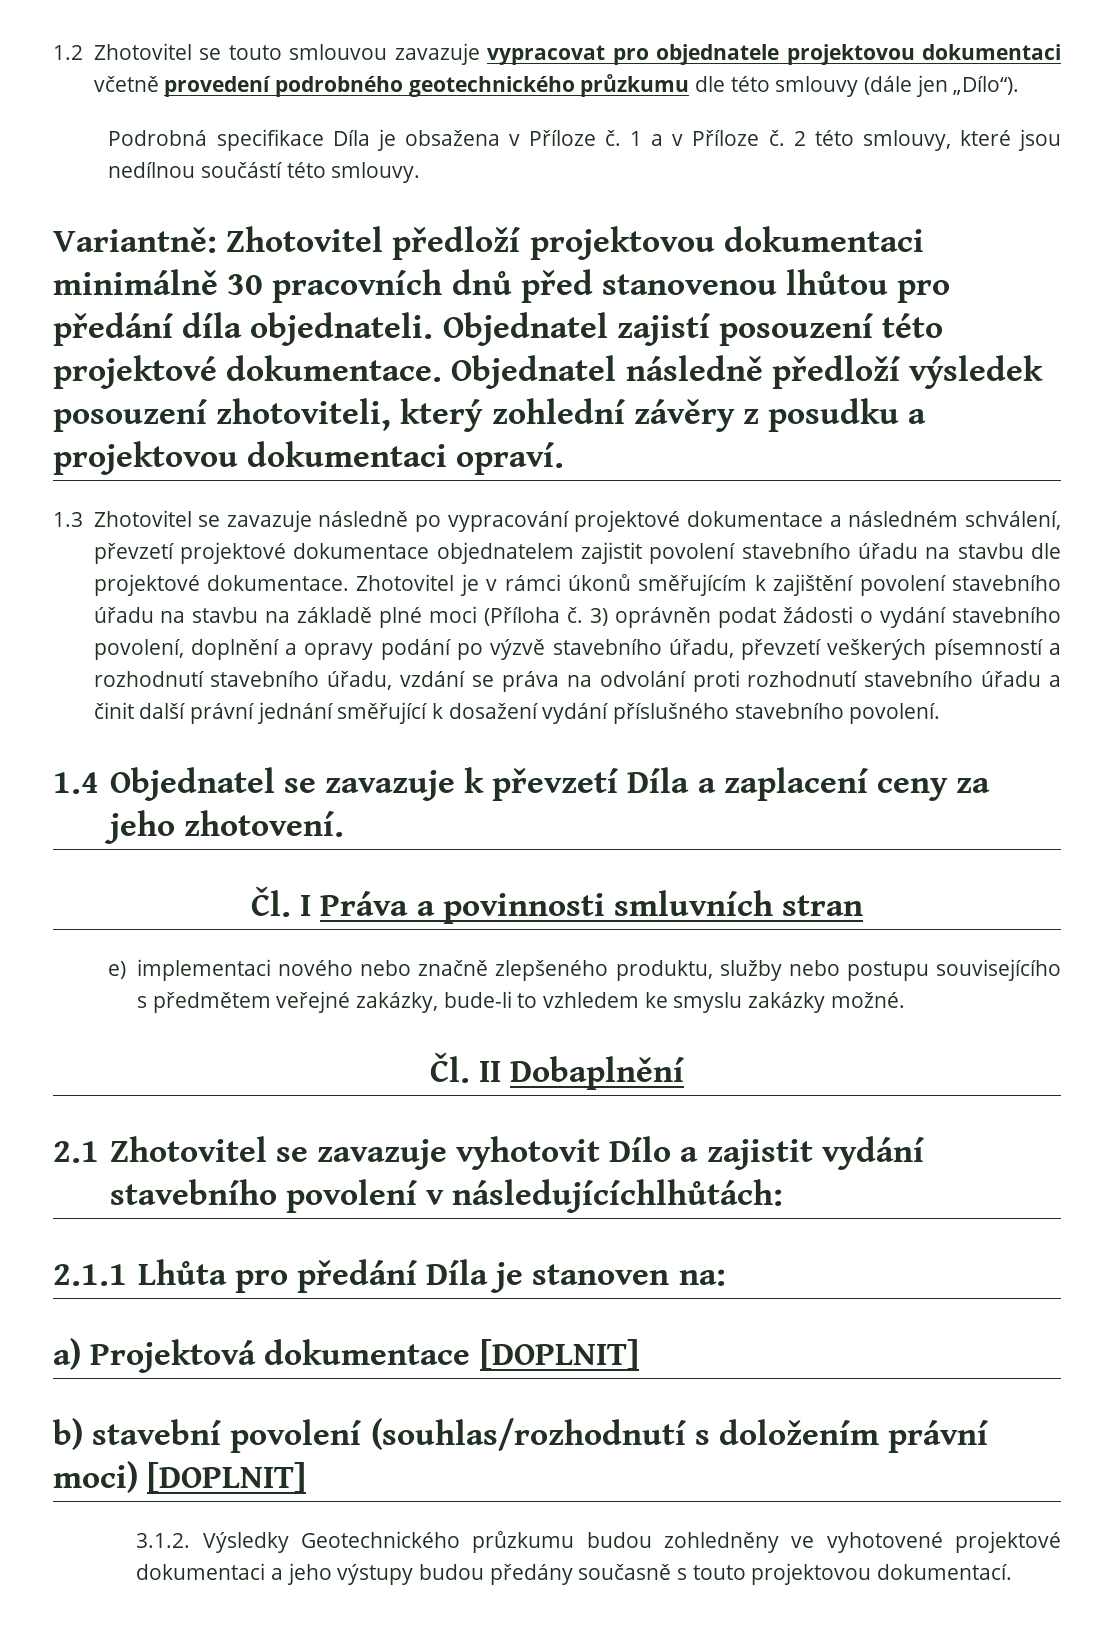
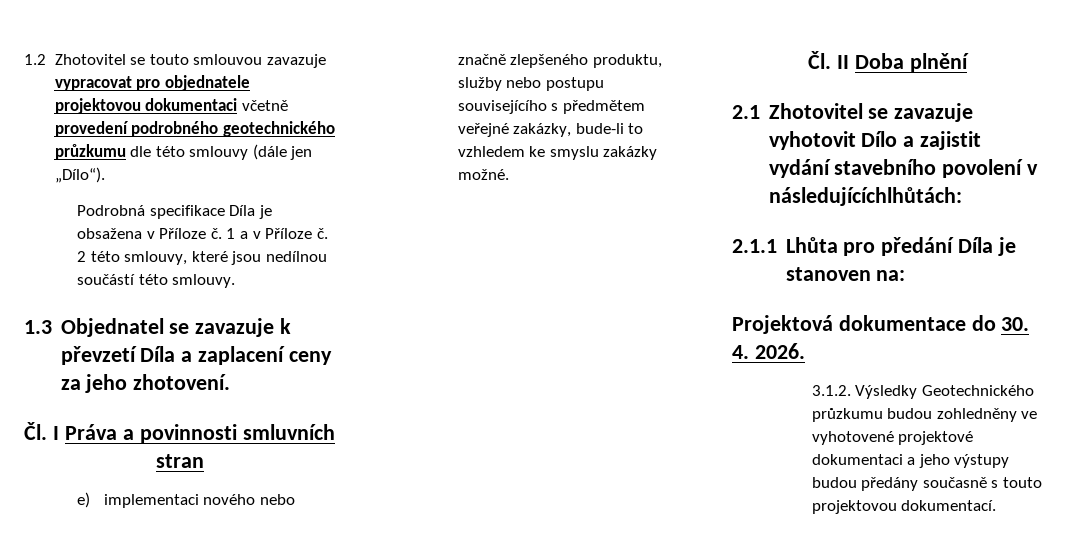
[53,226,924,260] [53,269,951,303] [53,312,944,346] [53,355,1043,389] [53,398,927,432] [53,441,565,475] [53,510,1061,532] [93,542,1061,564] [93,574,1061,596] [93,606,1061,628] [93,639,1061,660] [93,670,1061,692] [93,702,941,724] [53,772,99,794] Variantně: Zhotovitel předloží projektovou dokumentaci minimálně 30 pracovních dnů před stanovenou lhůtou pro předání díla objednateli. Objednatel zajistí posouzení této projektové dokumentace. Objednatel následně předloží výsledek posouzení zhotoviteli, který zohlední závěry z posudku a projektovou dokumentaci opraví. // 1.3 Zhotovitel se zavazuje následně po vypracování projektové dokumentace a následném schválení, převzetí projektové dokumentace objednatelem zajistit povolení stavebního úřadu na stavbu dle projektové dokumentace. Zhotovitel je v rámci úkonů směřujícím k zajištění povolení stavebního úřadu na stavbu na základě plné moci (Příloha č. 3) oprávněn podat žádosti o vydání stavebního povolení, doplnění a opravy podání po výzvě stavebního úřadu, převzetí veškerých písemností a rozhodnutí stavebního úřadu, vzdání se práva na odvolání proti rozhodnutí stavebního úřadu a činit další právní jednání směřující k dosažení vydání příslušného stavebního povolení. // 1.4 -> [24,320,52,334] 1.3
[510,1056,685,1090] Dobaplnění -> [854,53,969,72] Doba plnění
[53,1338,81,1370] a) -> (906, 275) none
[479,1339,639,1370] [53,1418,989,1453] [53,1461,307,1493] [DOPLNIT] // b) stavební povolení (souhlas/rozhodnutí s doložením právní moci) [DOPLNIT] -> [971,315,1030,331] [732,343,805,359] do 30. 4. 2026.

